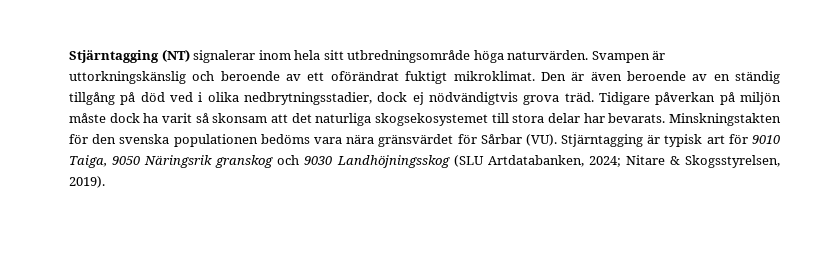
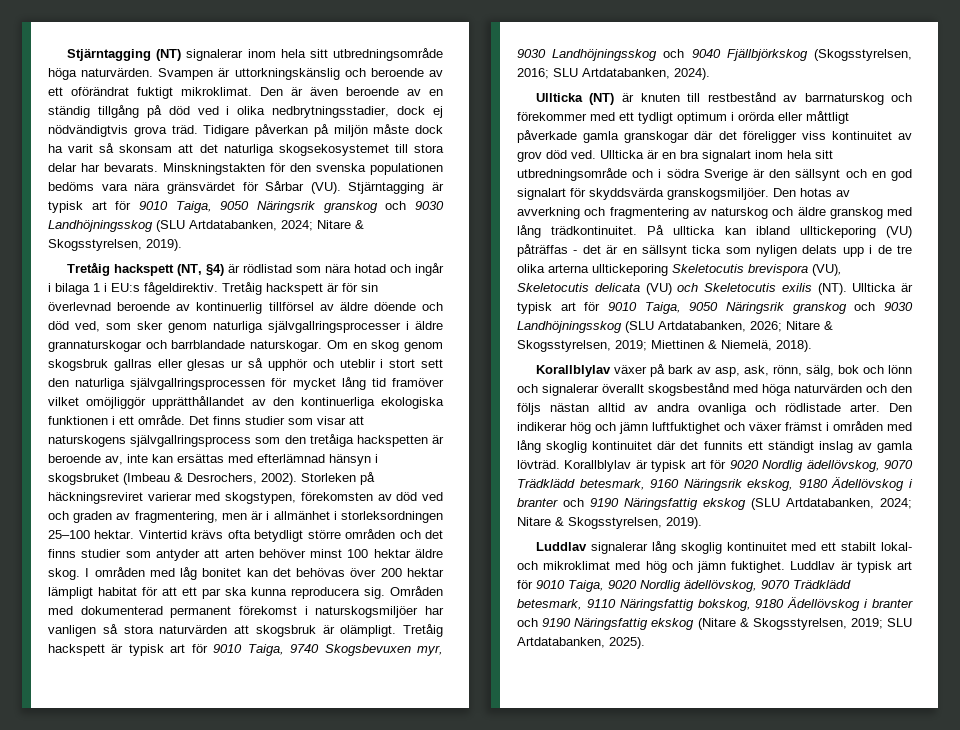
(105, 182) none -> [66,262,444,276] [48,282,378,295] [48,302,443,314] [48,321,443,333] [48,340,443,352] [48,358,443,371] [48,377,445,390] [48,396,444,409] [48,415,364,425] [48,434,445,447] [48,454,378,466] [48,472,375,485] [48,492,444,504] [48,511,444,523] [48,529,444,542] [48,549,444,561] [48,567,444,580] [48,586,443,599] [48,606,444,618] [48,624,443,637] [48,644,444,656] [517,49,912,61] [517,68,710,80] [535,92,912,105] [517,111,849,124] [517,130,912,143] [517,150,833,162] [517,168,912,181] [517,188,850,200] [517,207,912,219] [517,225,912,238] [517,244,912,257] [517,264,842,276] [517,283,913,295] [517,302,913,314] [517,321,833,333] [517,340,812,352] [535,364,913,377] [517,383,912,396] [517,403,912,415] [517,421,912,434] [517,440,913,453] [517,460,914,472] [517,477,913,491] [517,498,912,510] [517,517,702,529] [535,541,912,554] [517,561,912,573] [517,580,851,592] [517,597,913,611] [517,618,912,630] [517,637,645,649] // Tretåig hackspett (NT, §4) är rödlistad som nära hotad och ingår i bilaga 1 i EU:s fågeldirektiv. Tretåig hackspett är för sin överlevnad beroende av kontinuerlig tillförsel av äldre döende och död ved, som sker genom naturliga självgallringsprocesser i äldre grannaturskogar och barrblandade naturskogar. Om en skog genom skogsbruk gallras eller glesas ur så upphör och uteblir i stort sett den naturliga självgallringsprocessen för mycket lång tid framöver vilket omöjliggör upprätthållandet av den kontinuerliga ekologiska funktionen i ett område. Det finns studier som visar att naturskogens självgallringsprocess som den tretåiga hackspetten är beroende av, inte kan ersättas med efterlämnad hänsyn i skogsbruket (Imbeau & Desrochers, 2002). Storleken på häckningsreviret varierar med skogstypen, förekomsten av död ved och graden av fragmentering, men är i allmänhet i storleksordningen 25–100 hektar. Vintertid krävs ofta betydligt större områden och det finns studier som antyder att arten behöver minst 100 hektar äldre skog. I områden med låg bonitet kan det behövas över 200 hektar lämpligt habitat för att ett par ska kunna reproducera sig. Områden med dokumenterad permanent förekomst i naturskogsmiljöer har vanligen så stora naturvärden att skogsbruk är olämpligt. Tretåig hackspett är typisk art för 9010 Taiga, 9740 Skogsbevuxen myr, 9030 Landhöjningsskog och 9040 Fjällbjörkskog (Skogsstyrelsen, 2016; SLU Artdatabanken, 2024). // Ullticka (NT) är knuten till restbestånd av barrnaturskog och förekommer med ett tydligt optimum i orörda eller måttligt påverkade gamla granskogar där det föreligger viss kontinuitet av grov död ved. Ullticka är en bra signalart inom hela sitt utbredningsområde och i södra Sverige är den sällsynt och en god signalart för skyddsvärda granskogsmiljöer. Den hotas av avverkning och fragmentering av naturskog och äldre granskog med lång trädkontinuitet. På ullticka kan ibland ulltickeporing (VU) påträffas - det är en sällsynt ticka som nyligen delats upp i de tre olika arterna ulltickeporing Skeletocutis brevispora (VU), Skeletocutis delicata (VU) och Skeletocutis exilis (NT). Ullticka är typisk art för 9010 Taiga, 9050 Näringsrik granskog och 9030 Landhöjningsskog (SLU Artdatabanken, 2026; Nitare & Skogsstyrelsen, 2019; Miettinen & Niemelä, 2018). // Korallblylav växer på bark av asp, ask, rönn, sälg, bok och lönn och signalerar överallt skogsbestånd med höga naturvärden och den följs nästan alltid av andra ovanliga och rödlistade arter. Den indikerar hög och jämn luftfuktighet och växer främst i områden med lång skoglig kontinuitet där det funnits ett ständigt inslag av gamla lövträd. Korallblylav är typisk art för 9020 Nordlig ädellövskog, 9070 Trädklädd betesmark, 9160 Näringsrik ekskog, 9180 Ädellövskog i branter och 9190 Näringsfattig ekskog (SLU Artdatabanken, 2024; Nitare & Skogsstyrelsen, 2019). // Luddlav signalerar lång skoglig kontinuitet med ett stabilt lokal- och mikroklimat med hög och jämn fuktighet. Luddlav är typisk art för 9010 Taiga, 9020 Nordlig ädellövskog, 9070 Trädklädd betesmark, 9110 Näringsfattig bokskog, 9180 Ädellövskog i branter och 9190 Näringsfattig ekskog (Nitare & Skogsstyrelsen, 2019; SLU Artdatabanken, 2025).

